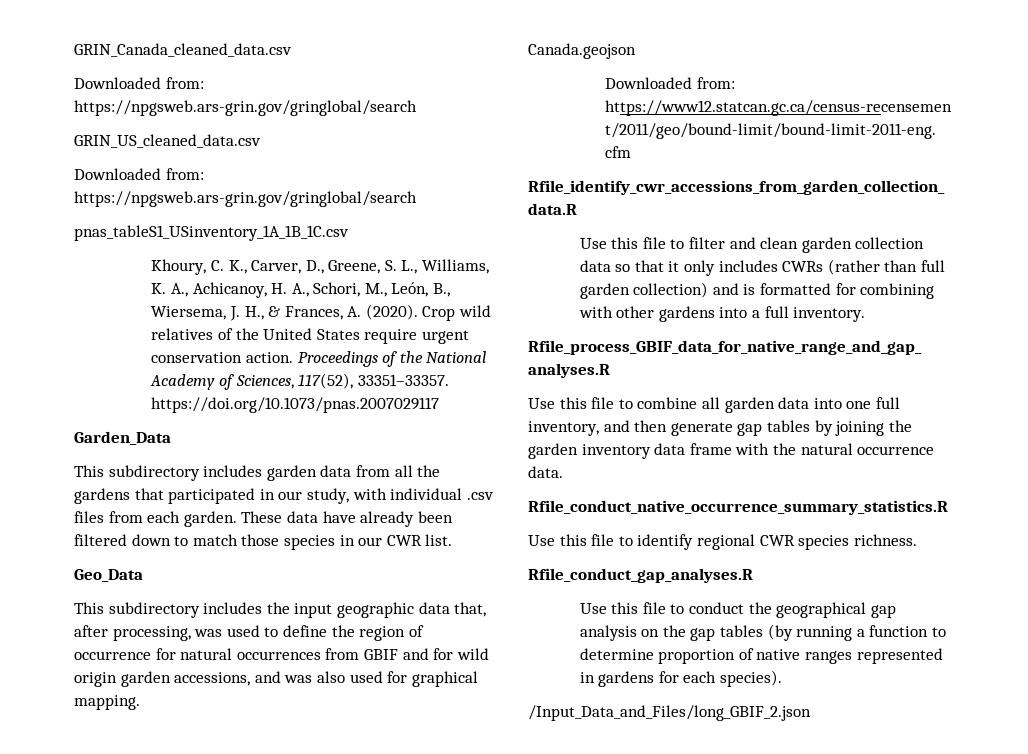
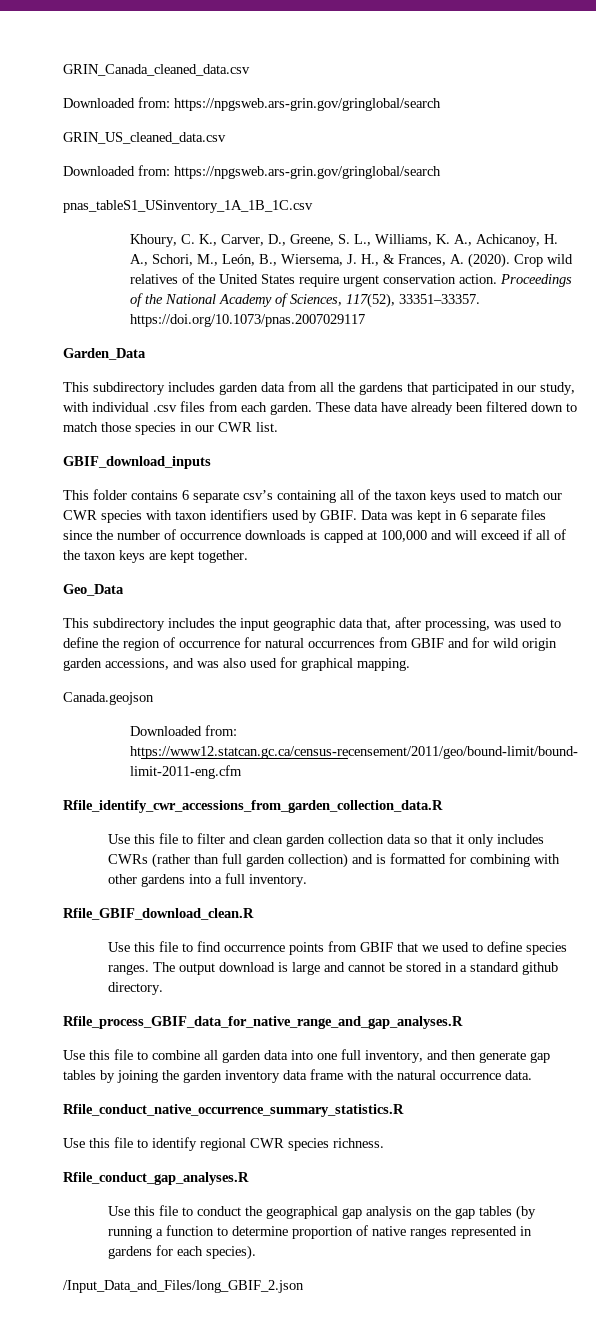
(453, 540) none -> [63,456,211,469] [63,489,562,503] [63,509,546,523] [63,529,566,543] [63,550,248,563] // GBIF_download_inputs // This folder contains 6 separate csv’s containing all of the taxon keys used to match our CWR species with taxon identifiers used by GBIF. Data was kept in 6 separate files since the number of occurrence downloads is capped at 100,000 and will exceed if all of the taxon keys are kept together.
(866, 314) none -> [63,908,254,920] [107,941,567,955] [107,962,558,975] [107,982,163,995] // Rfile_GBIF_download_clean.R // Use this file to find occurrence points from GBIF that we used to define species ranges. The output download is large and cannot be stored in a standard github directory.

